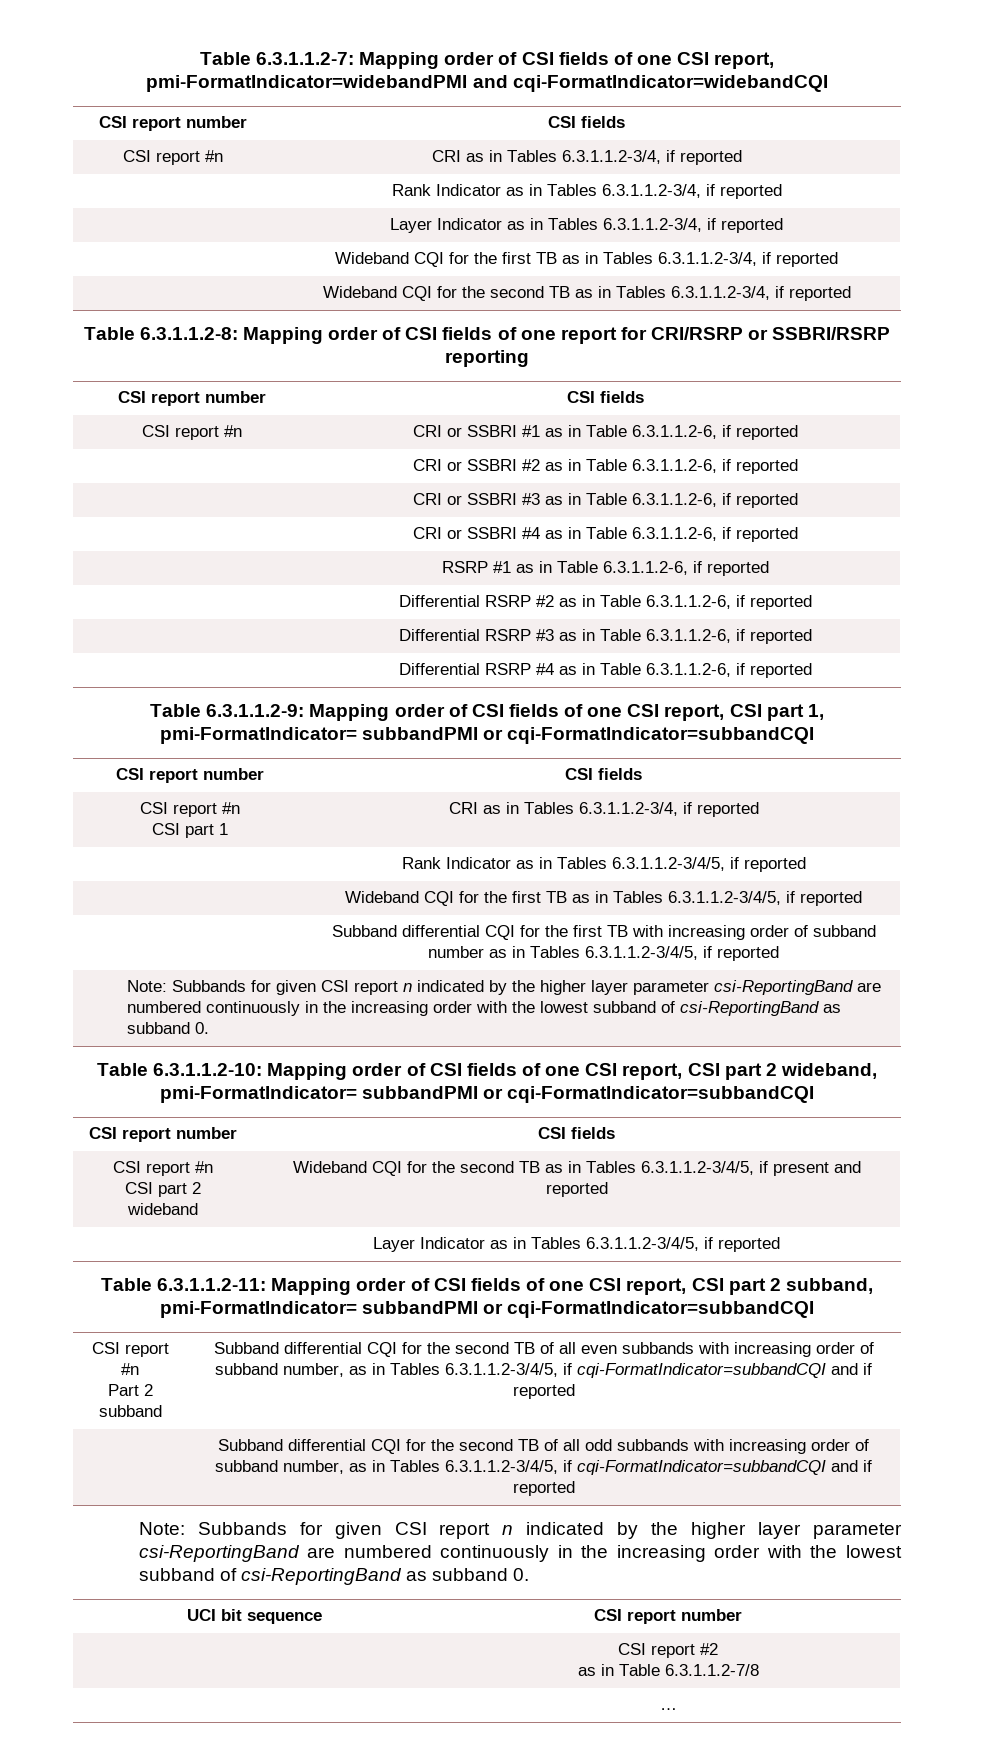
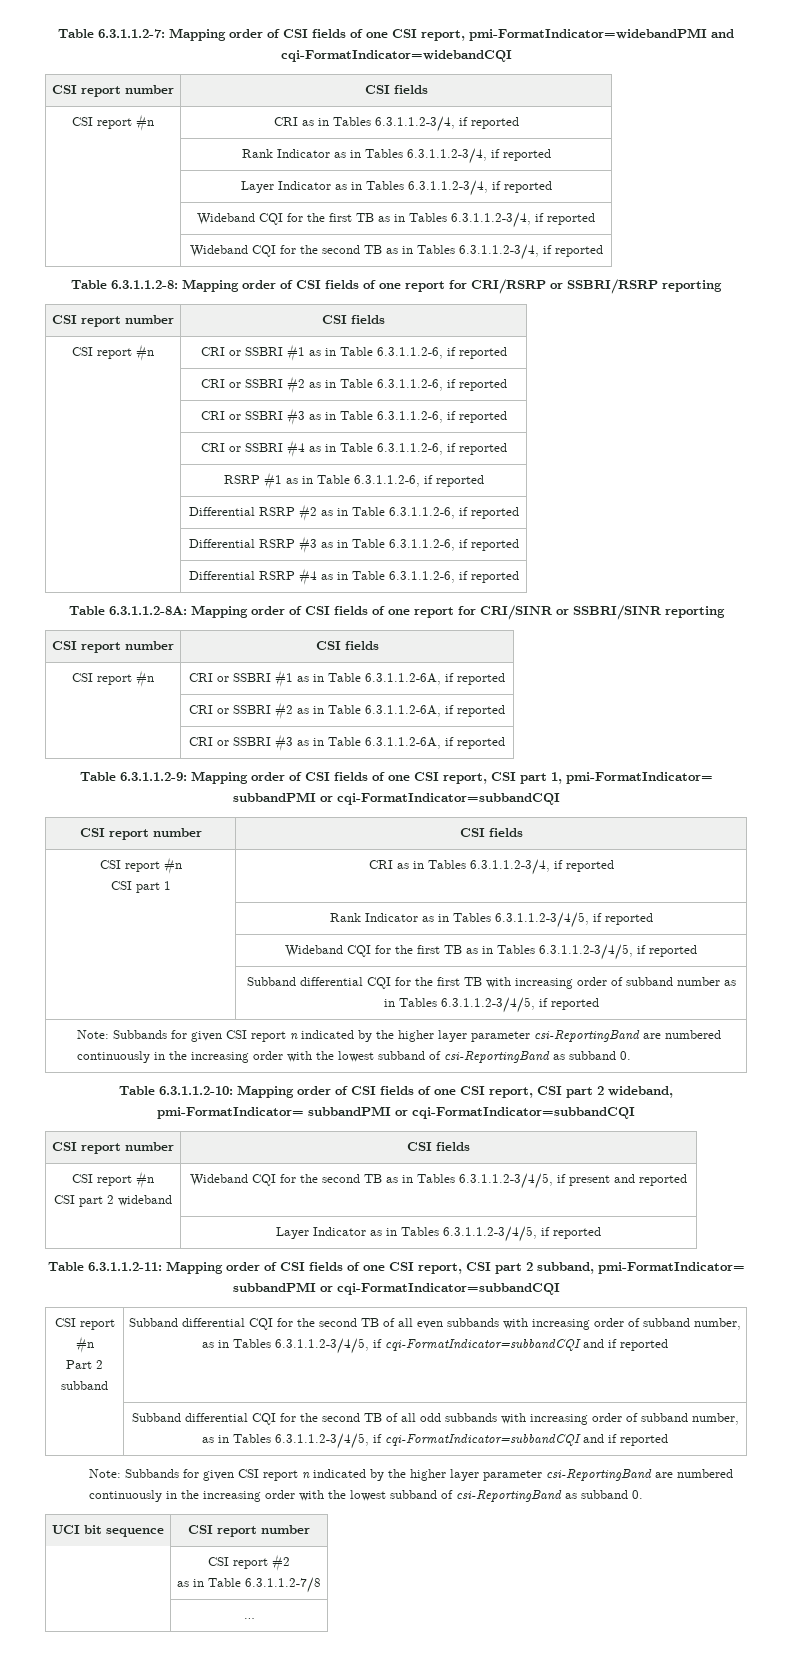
(812, 670) none -> [68,605,725,620] [52,641,174,653] [315,641,379,650] [72,670,154,687] [189,670,505,687] [189,702,505,719] [189,734,505,751] // Table 6.3.1.1.2-8A: Mapping order of CSI fields of one report for CRI/SINR or SSBRI/SINR reporting // CSI report number | CSI fields // CSI report #n | CRI or SSBRI #1 as in Table 6.3.1.1.2-6A, if reported // | CRI or SSBRI #2 as in Table 6.3.1.1.2-6A, if reported // | CRI or SSBRI #3 as in Table 6.3.1.1.2-6A, if reported

